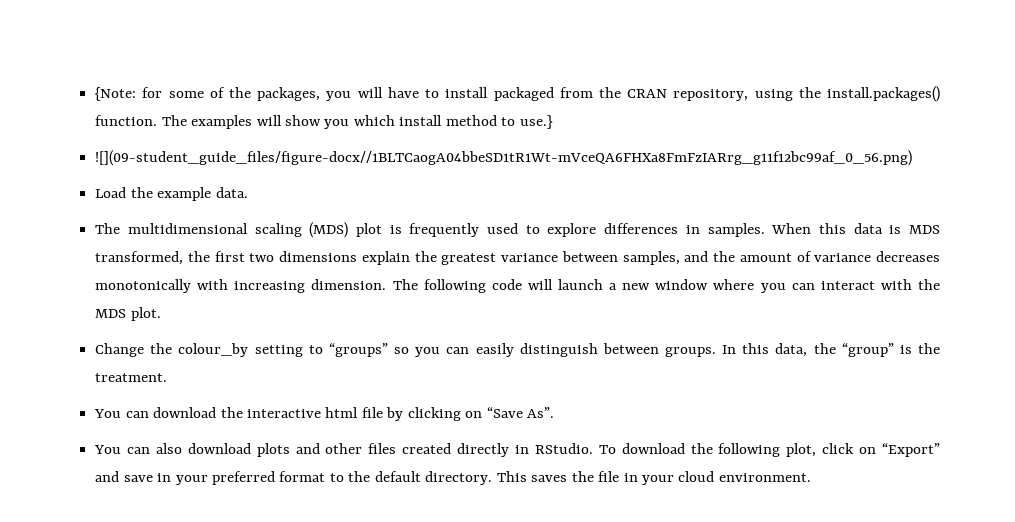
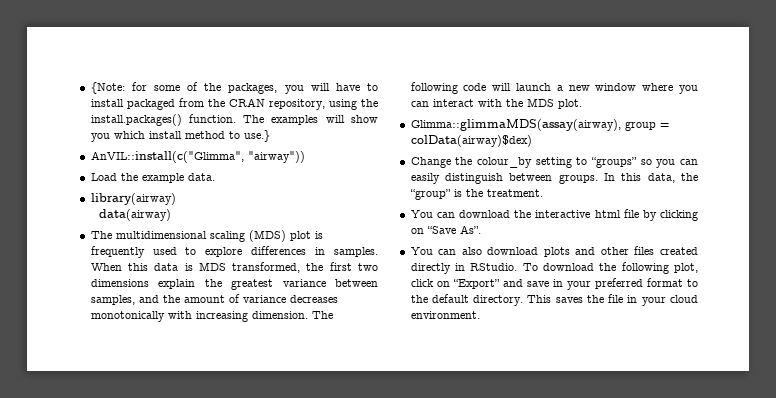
[95,150,913,166] ![](09-student_guide_files/figure-docx//1BLTCaogA04bbeSD1tR1Wt-mVceQA6FHXa8FmFzIARrg_g11f12bc99af_0_56.png) -> [90,151,305,163] AnVIL::install(c("Glimma", "airway"))
(248, 192) none -> [90,193,176,205] [99,209,172,221] // library(airway) // data(airway)
(161, 314) none -> [410,119,669,131] [410,135,532,147] // Glimma::glimmaMDS(assay(airway), group = colData(airway)$dex)

